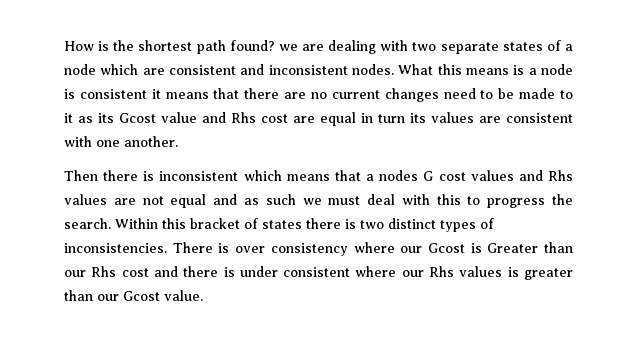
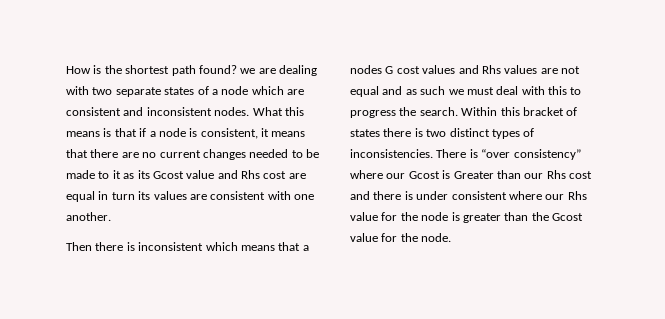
(525, 70) none -> [114,128,147,137] that if
[79,89,147,99] consistent -> [200,128,258,139] consistent,
[443,88,476,99] need -> [249,149,289,158] needed
[235,243,348,256] over consistency -> [481,149,581,160] “over consistency”
[459,266,574,280] [64,290,203,301] values is greater than our Gcost value. -> [350,212,583,223] [350,233,452,242] value for the node is greater than the Gcost value for the node.

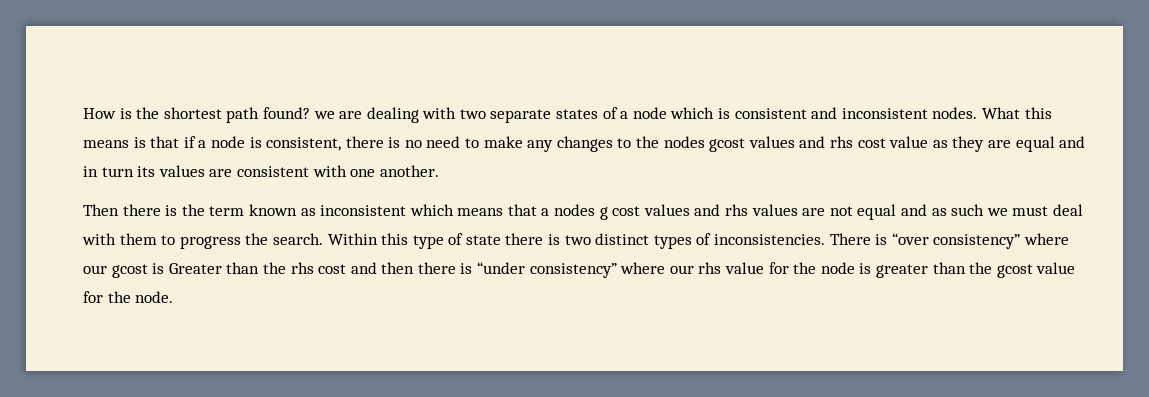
[287,89,304,95] are -> [718,108,731,119] is
[261,128,306,137] [66,149,319,160] [66,170,287,179] it means that there are no current changes needed to be made to it as its Gcost value and Rhs cost -> [345,136,985,152] there is no need to make any changes to the nodes gcost values and rhs cost value as they
(95, 196) none -> [1059,136,1086,148] and
(135, 246) none -> [181,204,316,216] the term known as
[385,66,394,74] G -> [599,207,608,220] g
[481,65,501,74] Rhs -> [725,204,749,216] rhs
[548,86,567,95] this -> [119,233,157,245] them
[522,107,578,116] [350,129,380,137] bracket of states -> [412,233,501,249] type of state
[408,171,440,179] Gcost -> [111,264,148,278] gcost
[524,170,566,179] our Rhs -> [262,262,314,274] the rhs
[373,191,587,200] there is under consistent where our Rhs -> [381,262,722,278] then there is “under consistency” where our rhs
[552,213,583,221] Gcost -> [996,264,1033,278] gcost

